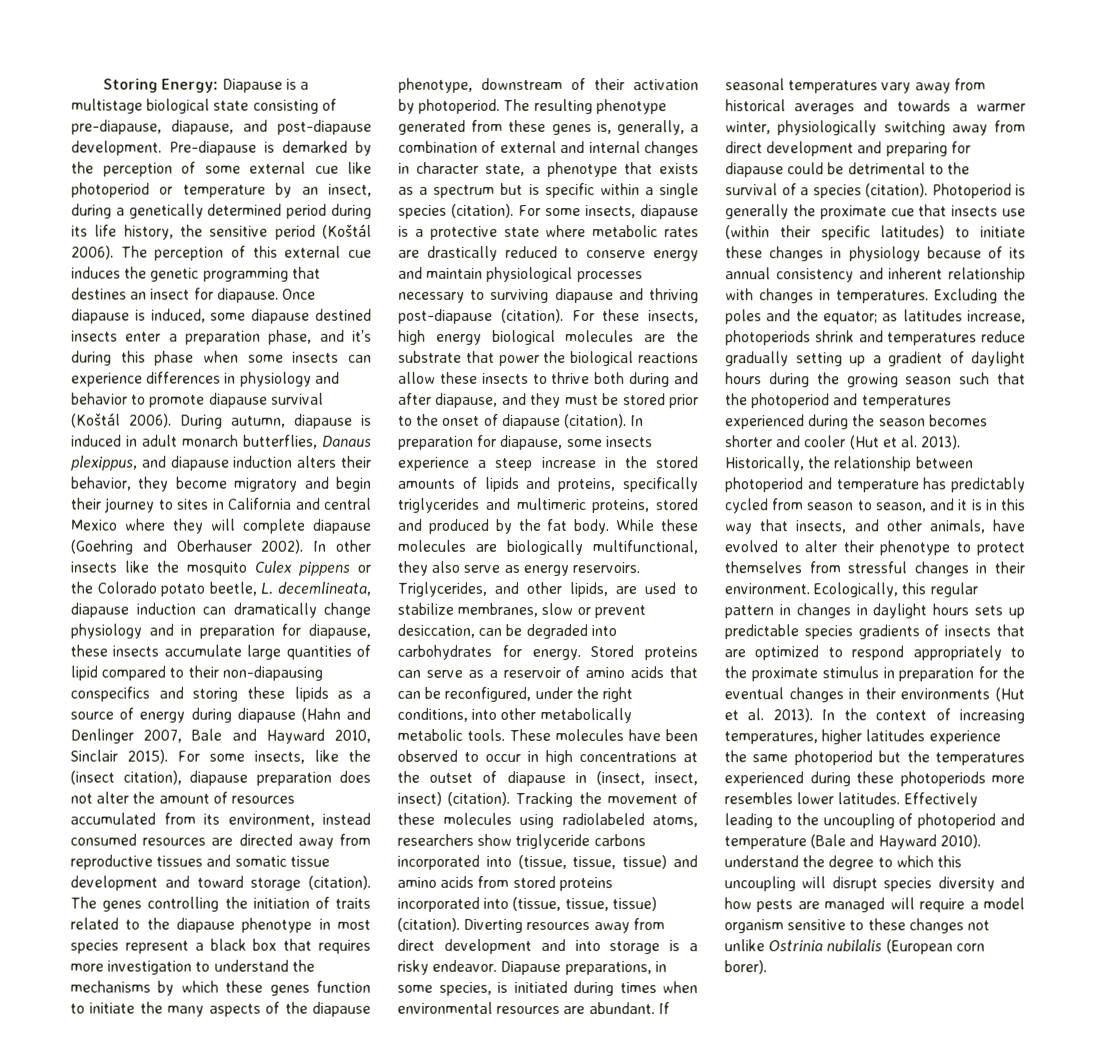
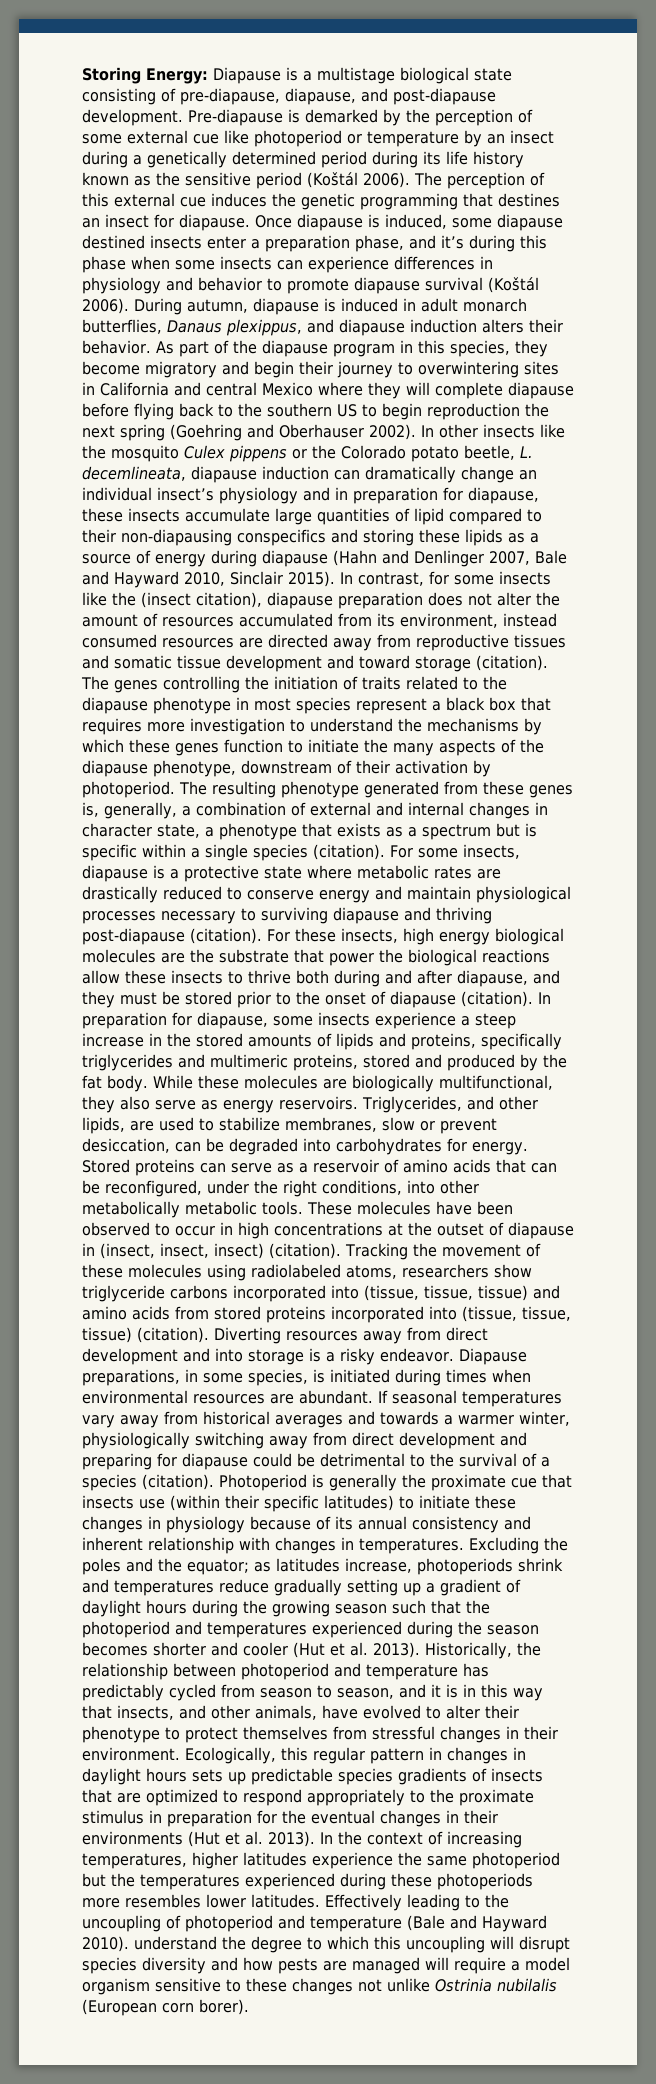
[328,183,372,197] insect, -> [510,130,554,144] insect
[123,224,174,240] history, -> [473,151,524,168] [82,172,151,186] history known as
[71,476,132,491] behavior, -> [82,340,510,357] behavior. As part of the diapause program in this species,
(174, 504) none -> [418,361,519,378] overwintering
(372, 526) none -> [82,403,549,420] [82,424,165,441] before flying back to the southern US to begin reproduction the next spring
(371, 610) none -> [519,470,537,480] [82,487,214,501] an individual insect’s
[177,750,305,764] For some insects, -> [340,571,551,586] In contrast, for some insects

